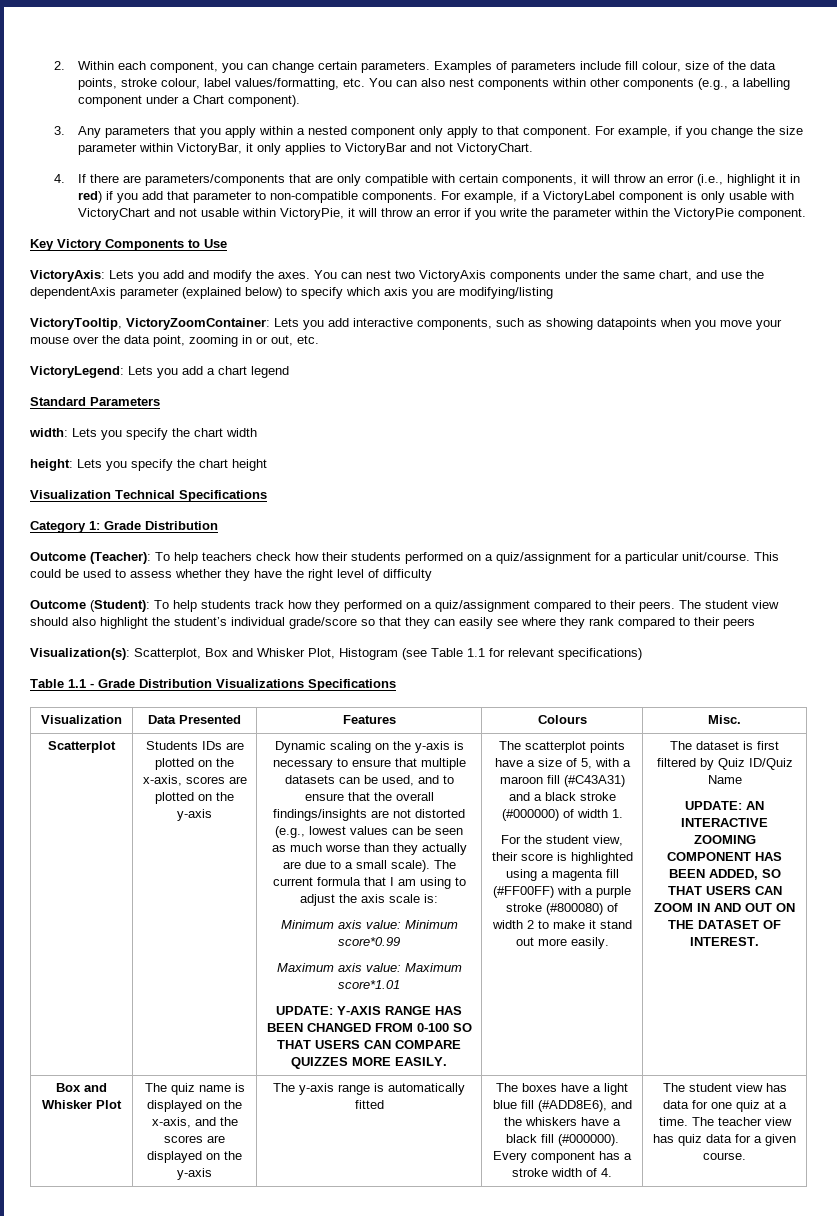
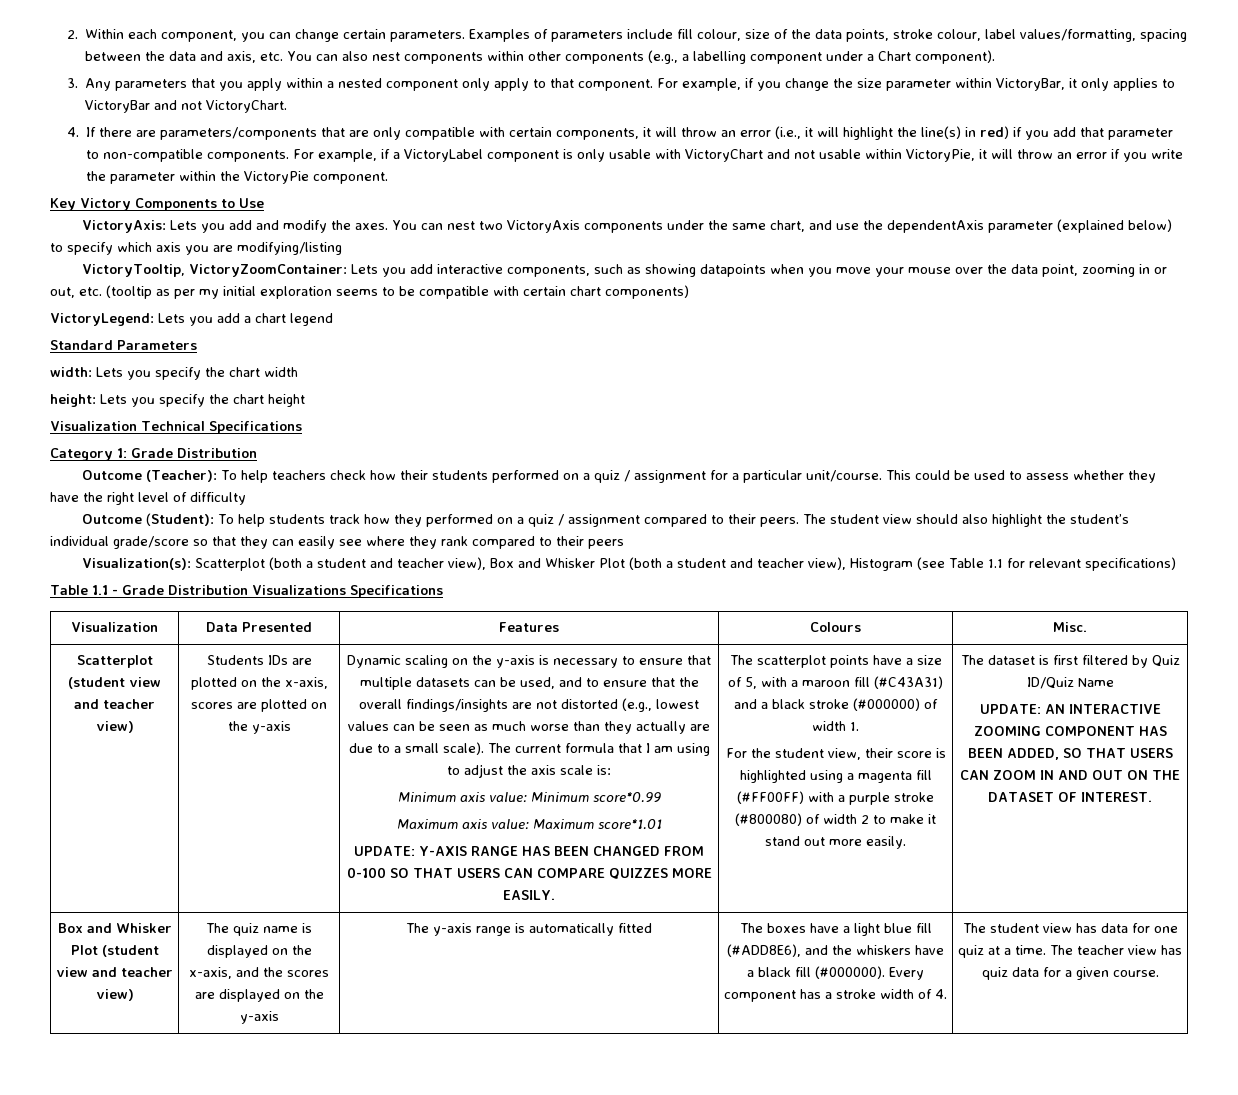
(339, 84) none -> [1140,29,1188,42] [85,51,257,63] spacing between the data and axis,
[726,174,786,186] highlight it -> [805,126,962,140] it will highlight the line(s)
(319, 339) none -> [106,285,689,299] (tooltip as per my initial exploration seems to be compatible with certain chart components)
[496,552,591,564] quiz/assignment -> [594,470,707,483] quiz / assignment
[435,600,530,612] quiz/assignment -> [528,514,641,527] quiz / assignment
[134,648,335,660] Scatterplot, Box and Whisker Plot, -> [195,557,847,571] Scatterplot (both a student and teacher view), Box and Whisker Plot (both a student and teacher view),
(116, 747) none -> [68,677,161,689] [74,699,155,709] [95,721,134,733] (student view and teacher view)
(122, 1104) none -> [101,945,159,957] [56,967,173,977] [95,989,134,1001] (student view and teacher view)

